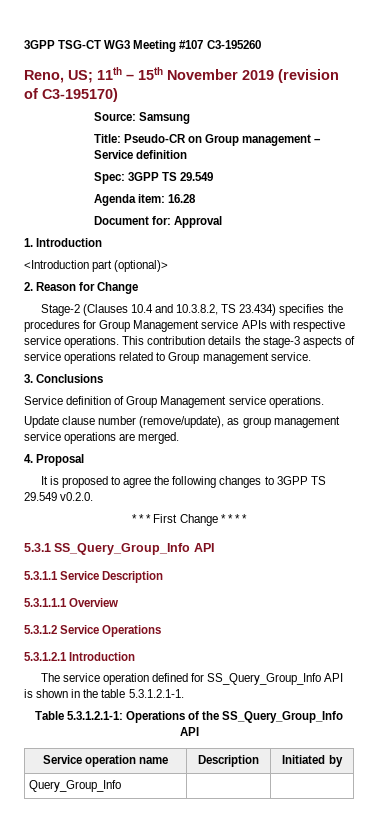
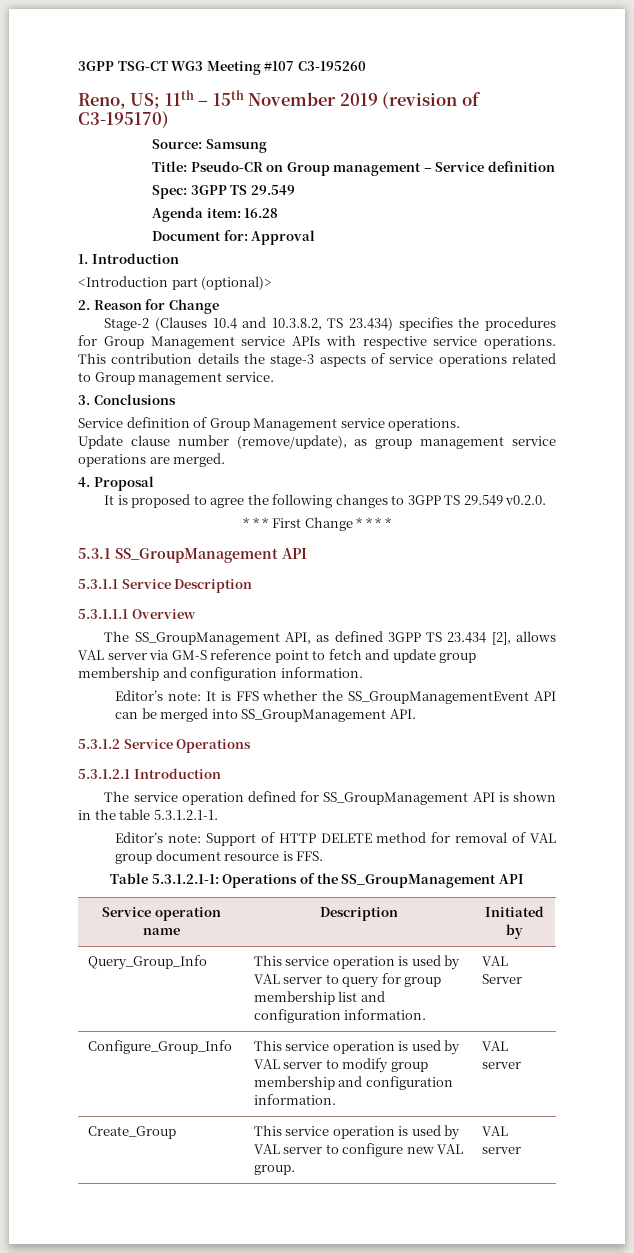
[54,543,191,555] SS_Query_Group_Info -> [115,548,278,563] SS_GroupManagement
(119, 602) none -> [104,631,556,645] [78,649,477,663] [78,667,363,681] [115,690,556,704] [115,708,416,722] // The SS_GroupManagement API, as defined 3GPP TS 23.434 [2], allows VAL server via GM-S reference point to fetch and update group membership and configuration information. // Editor’s note: It is FFS whether the SS_GroupManagementEvent API can be merged into SS_GroupManagement API.
[207,673,322,685] SS_Query_Group_Info -> [323,792,469,805] SS_GroupManagement
(184, 693) none -> [115,832,556,846] [115,850,324,864] // Editor’s note: Support of HTTP DELETE method for removal of VAL group document resource is FFS.
[222,711,344,723] SS_Query_Group_Info -> [341,874,497,888] SS_GroupManagement
(121, 786) | -> [253,955,461,970] [253,973,442,988] [253,991,385,1005] [253,1009,427,1023] [481,956,508,966] [481,974,522,984] [87,1040,232,1054] [253,1040,461,1055] [253,1058,428,1073] [253,1076,453,1090] [253,1094,336,1105] [481,1041,508,1051] [481,1062,521,1069] [87,1126,176,1139] [253,1125,461,1140] [253,1143,464,1157] [253,1165,295,1175] [481,1126,508,1136] [481,1147,521,1154] This service operation is used by VAL server to query for group membership list and configuration information. | VAL Server // Configure_Group_Info | This service operation is used by VAL server to modify group membership and configuration information. | VAL server // Create_Group | This service operation is used by VAL server to configure new VAL group. | VAL server

